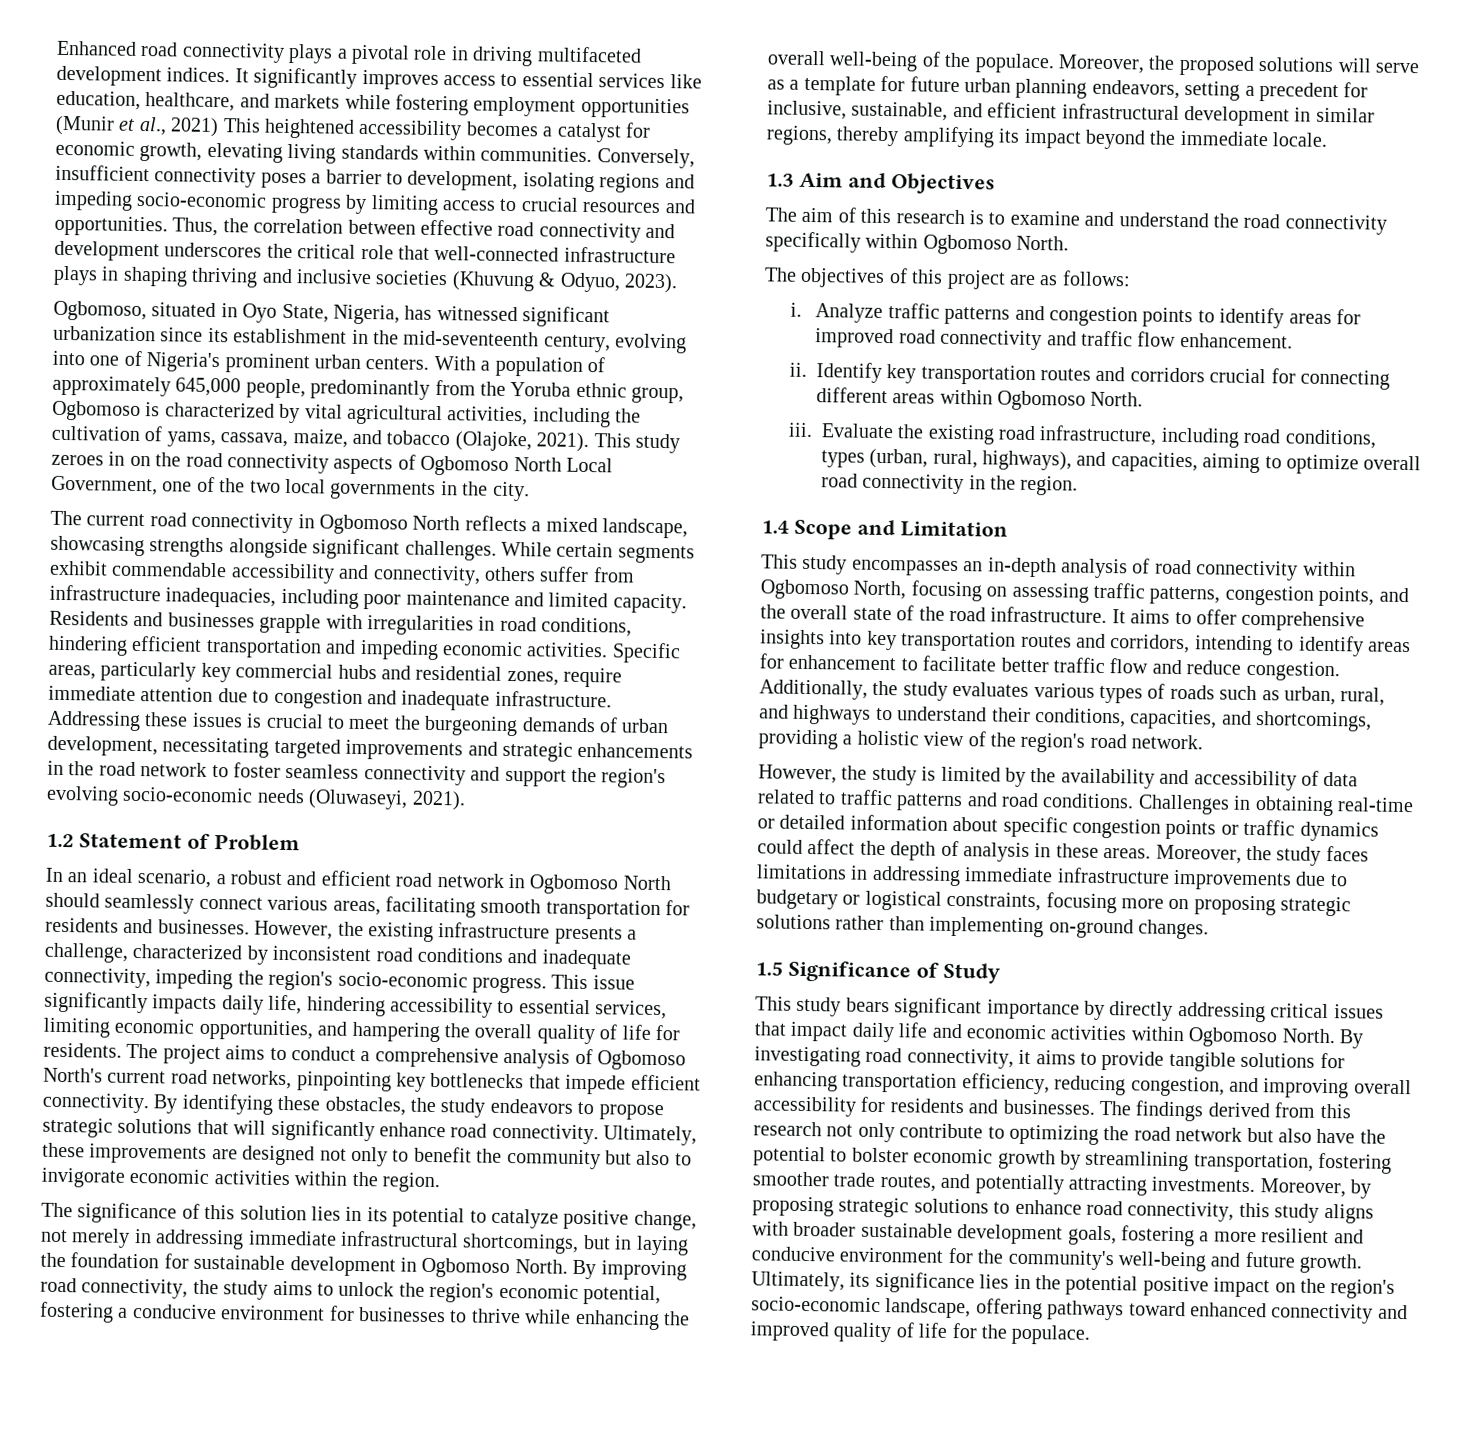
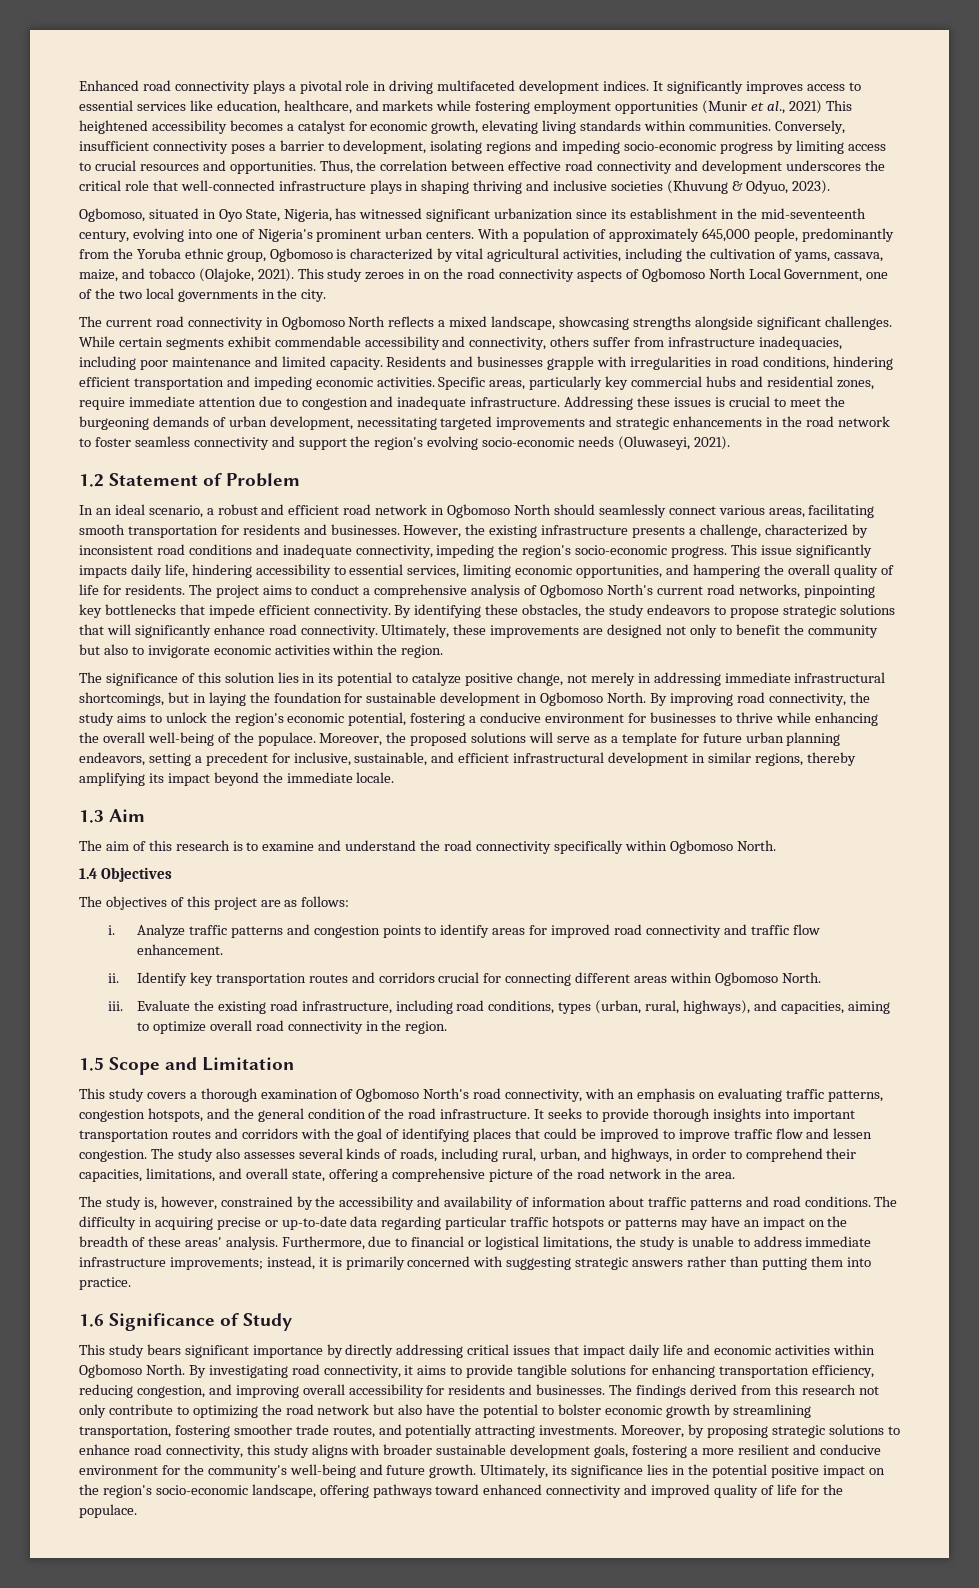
[848,172,995,195] and Objectives -> (146, 815) none
(1070, 243) none -> [79,867,172,882] // 1.4 Objectives
[761,520,789,534] 1.4 -> [79,1057,104,1071] 1.5
[851,557,1356,581] [760,579,1089,603] encompasses an in-depth analysis of road connectivity within Ogbomoso North, focusing on assessing -> [146,1088,782,1102] covers a thorough examination of Ogbomoso North's road connectivity, with an emphasis on evaluating
[1318,586,1375,607] points, -> [147,1108,203,1122] hotspots,
[790,604,892,621] overall state -> [257,1108,366,1122] general condition
[1130,609,1366,632] aims to offer comprehensive -> [548,1108,710,1122] seeks to provide thorough
[866,630,1411,657] [759,653,1340,682] [759,679,1386,706] [759,704,1373,732] [758,729,1204,753] [758,764,1359,791] [757,789,837,805] key transportation routes and corridors, intending to identify areas for enhancement to facilitate better traffic flow and reduce congestion. Additionally, the study evaluates various types of roads such as urban, rural, and highways to understand their conditions, capacities, and shortcomings, providing a holistic view of the region's road network. // However, the study is limited by the availability and accessibility of data related to -> [792,1109,855,1122] [79,1128,873,1142] [79,1148,857,1162] [79,1168,735,1182] [79,1196,644,1210] important transportation routes and corridors with the goal of identifying places that could be improved to improve traffic flow and lessen congestion. The study also assesses several kinds of roads, including rural, urban, and highways, in order to comprehend their capacities, limitations, and overall state, offering a comprehensive picture of the road network in the area. // The study is, however, constrained by the accessibility and availability of information about
[1137,794,1414,817] [757,814,1379,842] [757,839,1369,866] [756,864,1348,891] [756,889,1352,917] [756,914,1209,940] [755,961,783,976] Challenges in obtaining real-time or detailed information about specific congestion points or traffic dynamics could affect the depth of analysis in these areas. Moreover, the study faces limitations in addressing immediate infrastructure improvements due to budgetary or logistical constraints, focusing more on proposing strategic solutions rather than implementing on-ground changes. // 1.5 -> [874,1196,898,1207] [79,1216,848,1230] [79,1236,872,1250] [79,1256,871,1270] [79,1277,131,1290] [79,1314,104,1327] The difficulty in acquiring precise or up-to-date data regarding particular traffic hotspots or patterns may have an impact on the breadth of these areas' analysis. Furthermore, due to financial or logistical limitations, the study is unable to address immediate infrastructure improvements; instead, it is primarily concerned with suggesting strategic answers rather than putting them into practice. // 1.6

